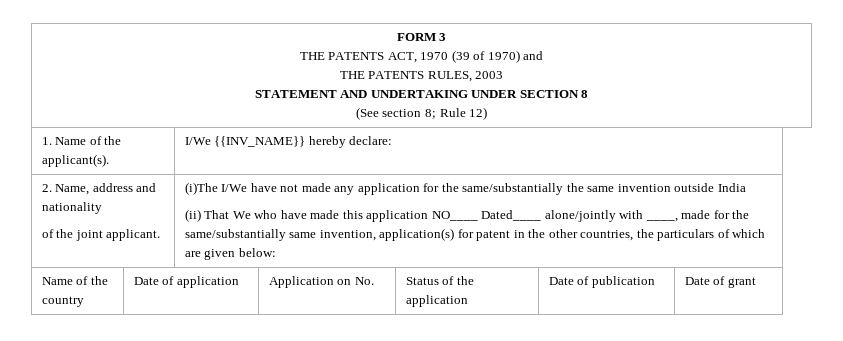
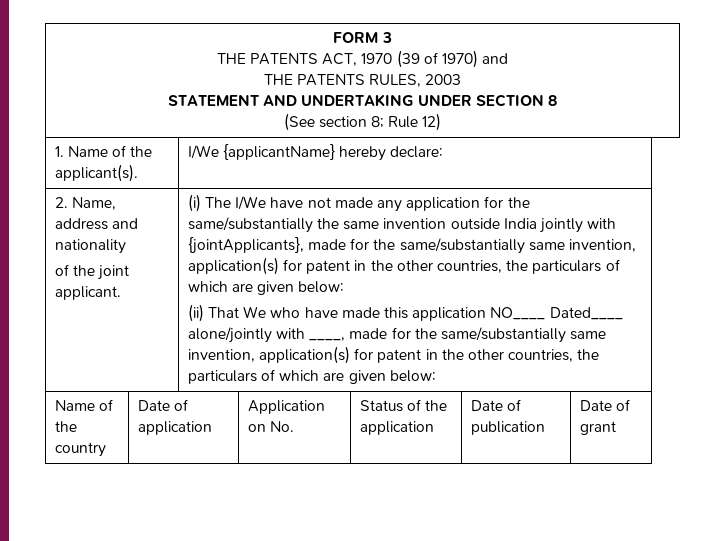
[214,136,306,147] {{INV_NAME}} -> [223,144,336,160] {applicantName}
[184,182,218,195] (i)The -> [187,194,232,212] (i) The
(746, 187) none -> [540,218,617,233] [187,237,637,254] [187,257,620,275] [187,281,345,295] jointly with {jointApplicants}, made for the same/substantially same invention, application(s) for patent in the other countries, the particulars of which are given below:

